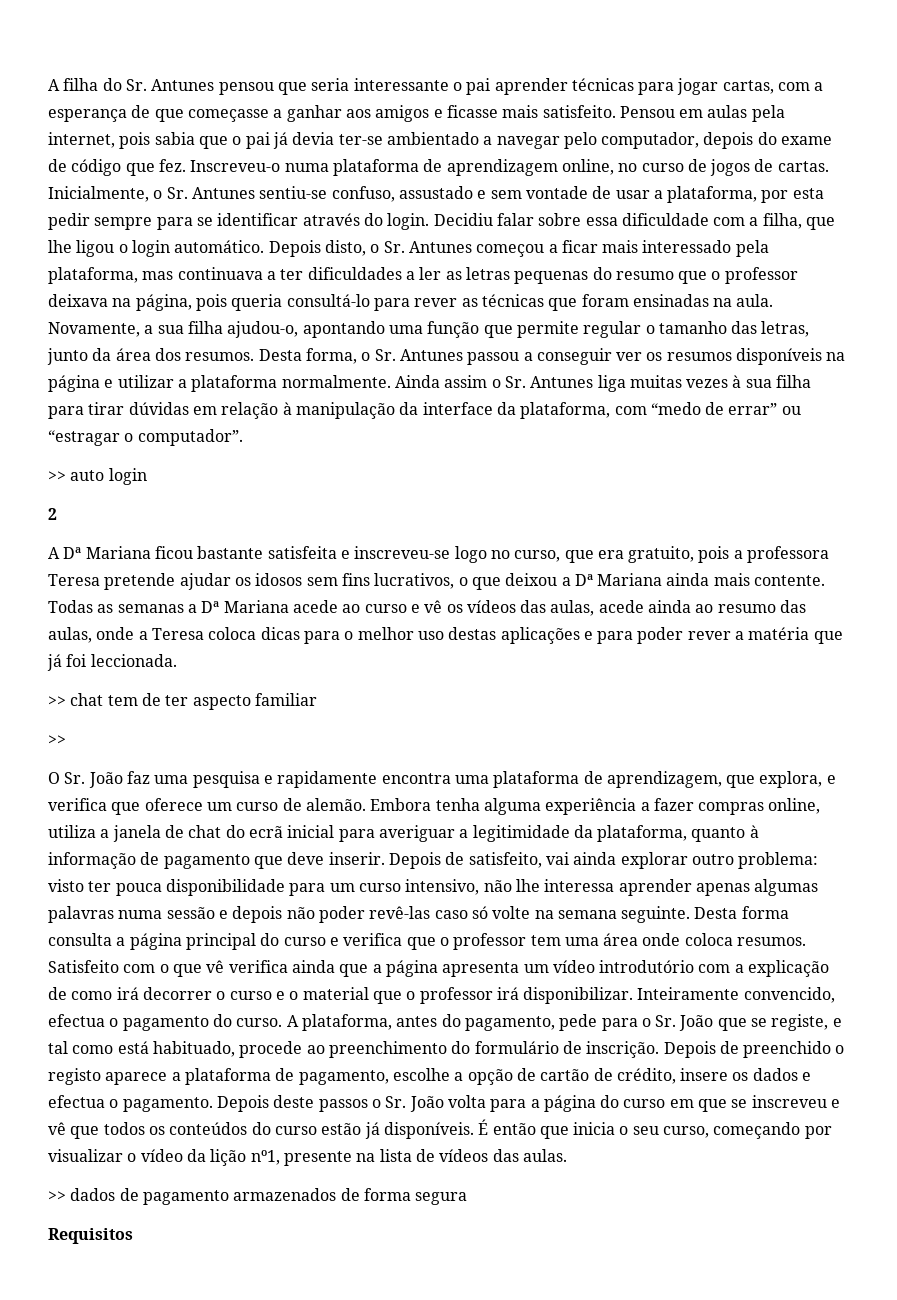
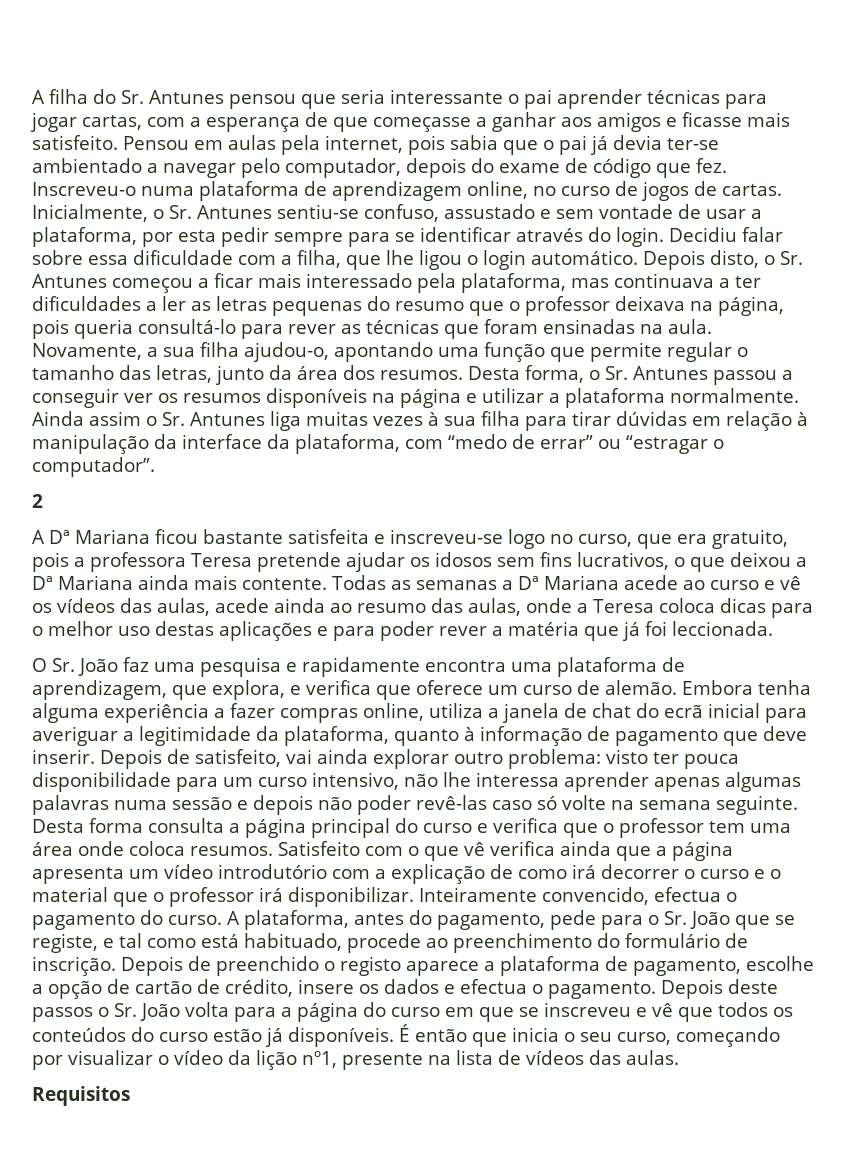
[48,468,147,485] // >> auto login -> (155, 467) none
[48,693,317,710] [48,735,66,745] // >> chat tem de ter aspecto familiar // >> -> (773, 628) none
[48,1188,468,1205] // >> dados de pagamento armazenados de forma segura -> (679, 1057) none

